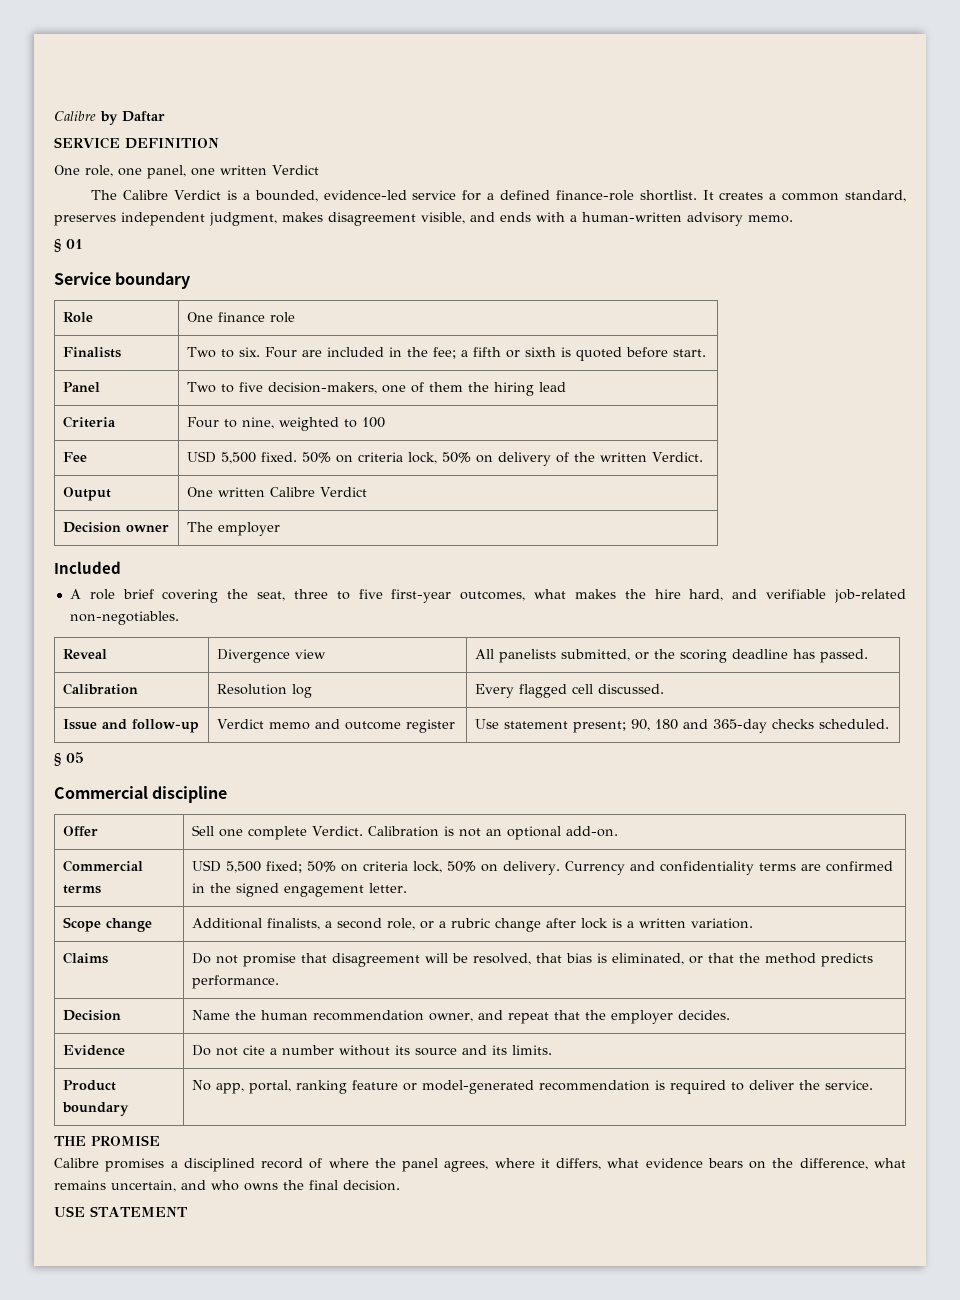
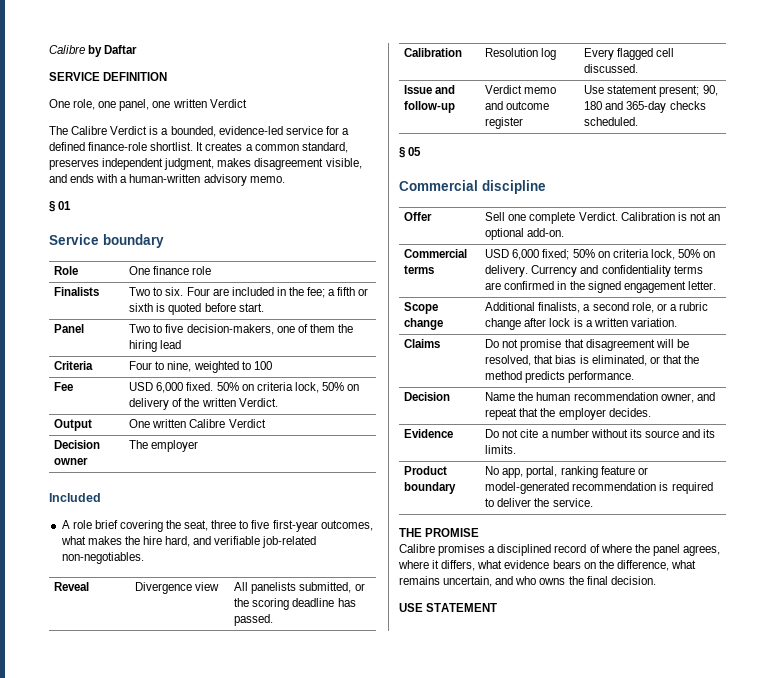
[220,452,256,464] 5,500 -> [156,382,184,393] 6,000
[225,861,261,873] 5,500 -> [512,249,540,260] 6,000

